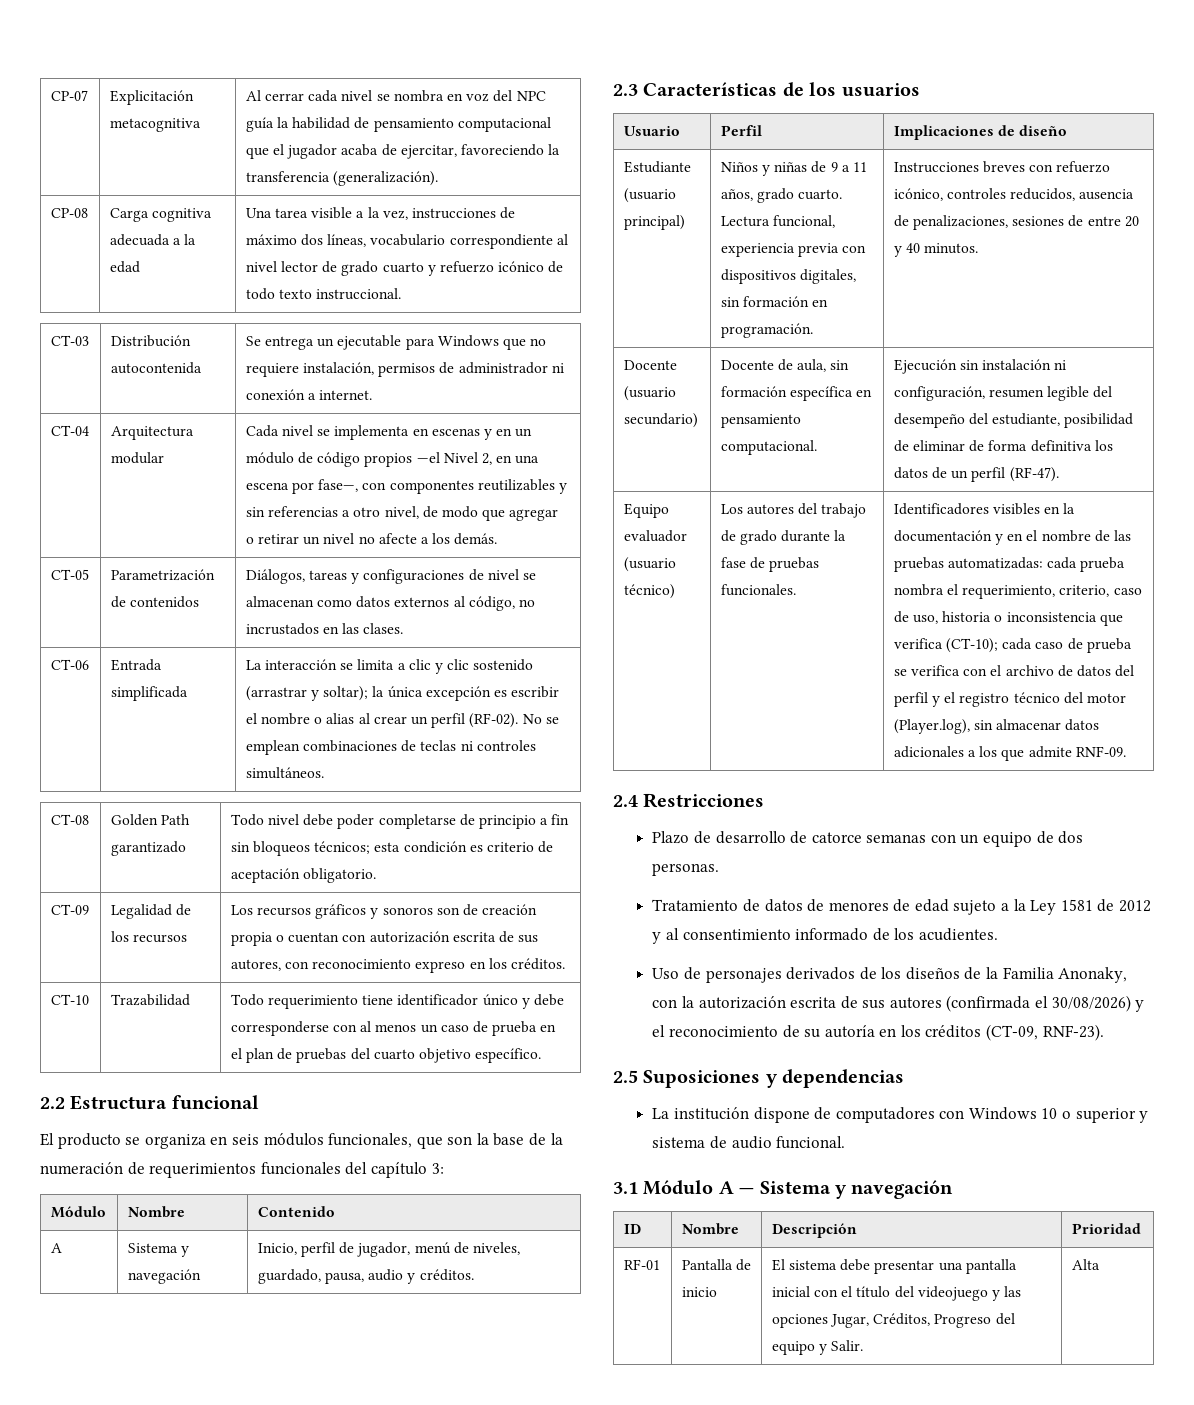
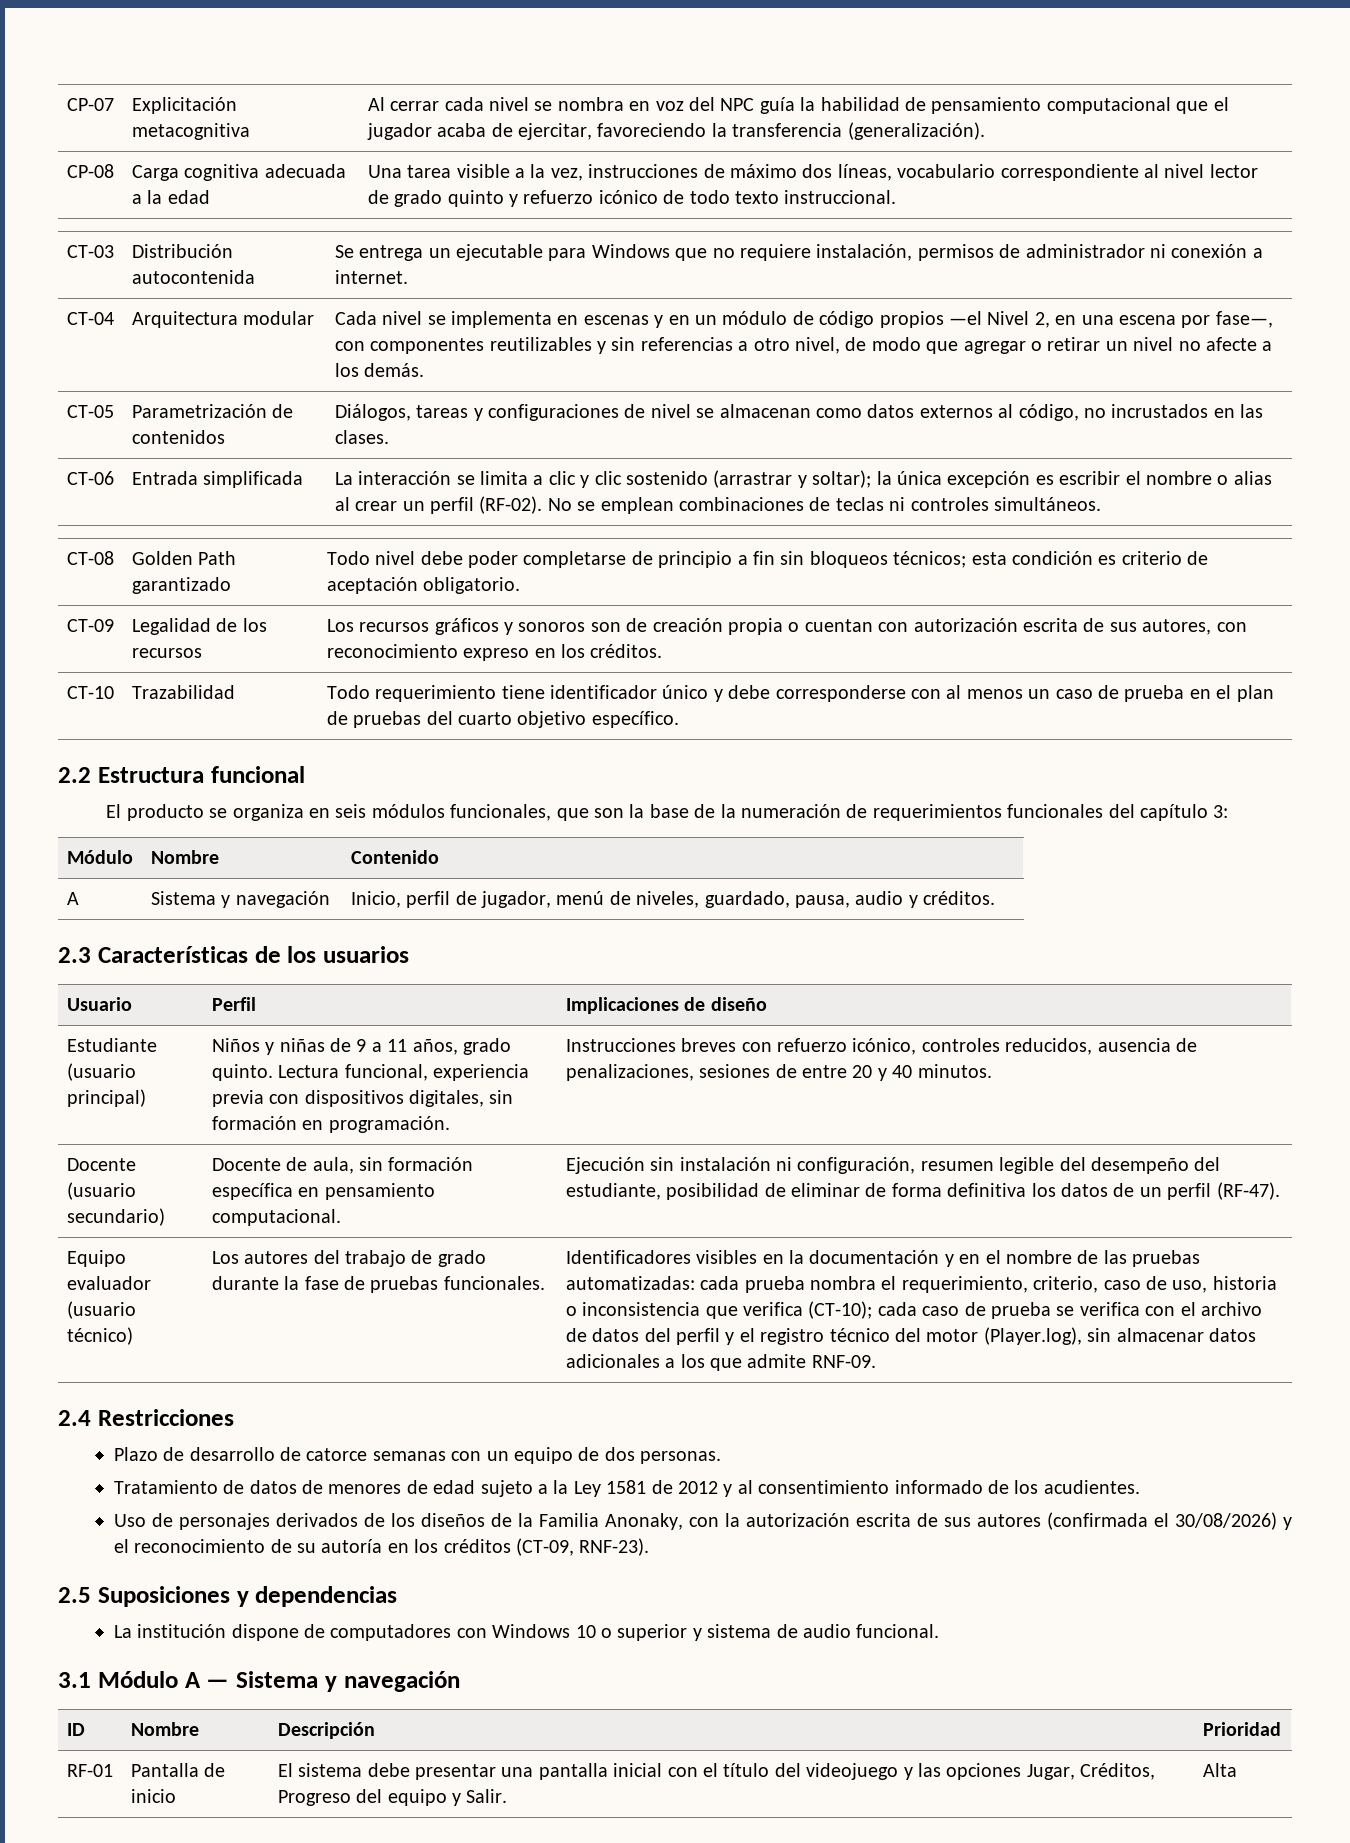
[382,262,424,273] cuarto -> [447,190,504,207] quinto
[798,189,843,200] cuarto. -> [211,1064,273,1081] quinto.

